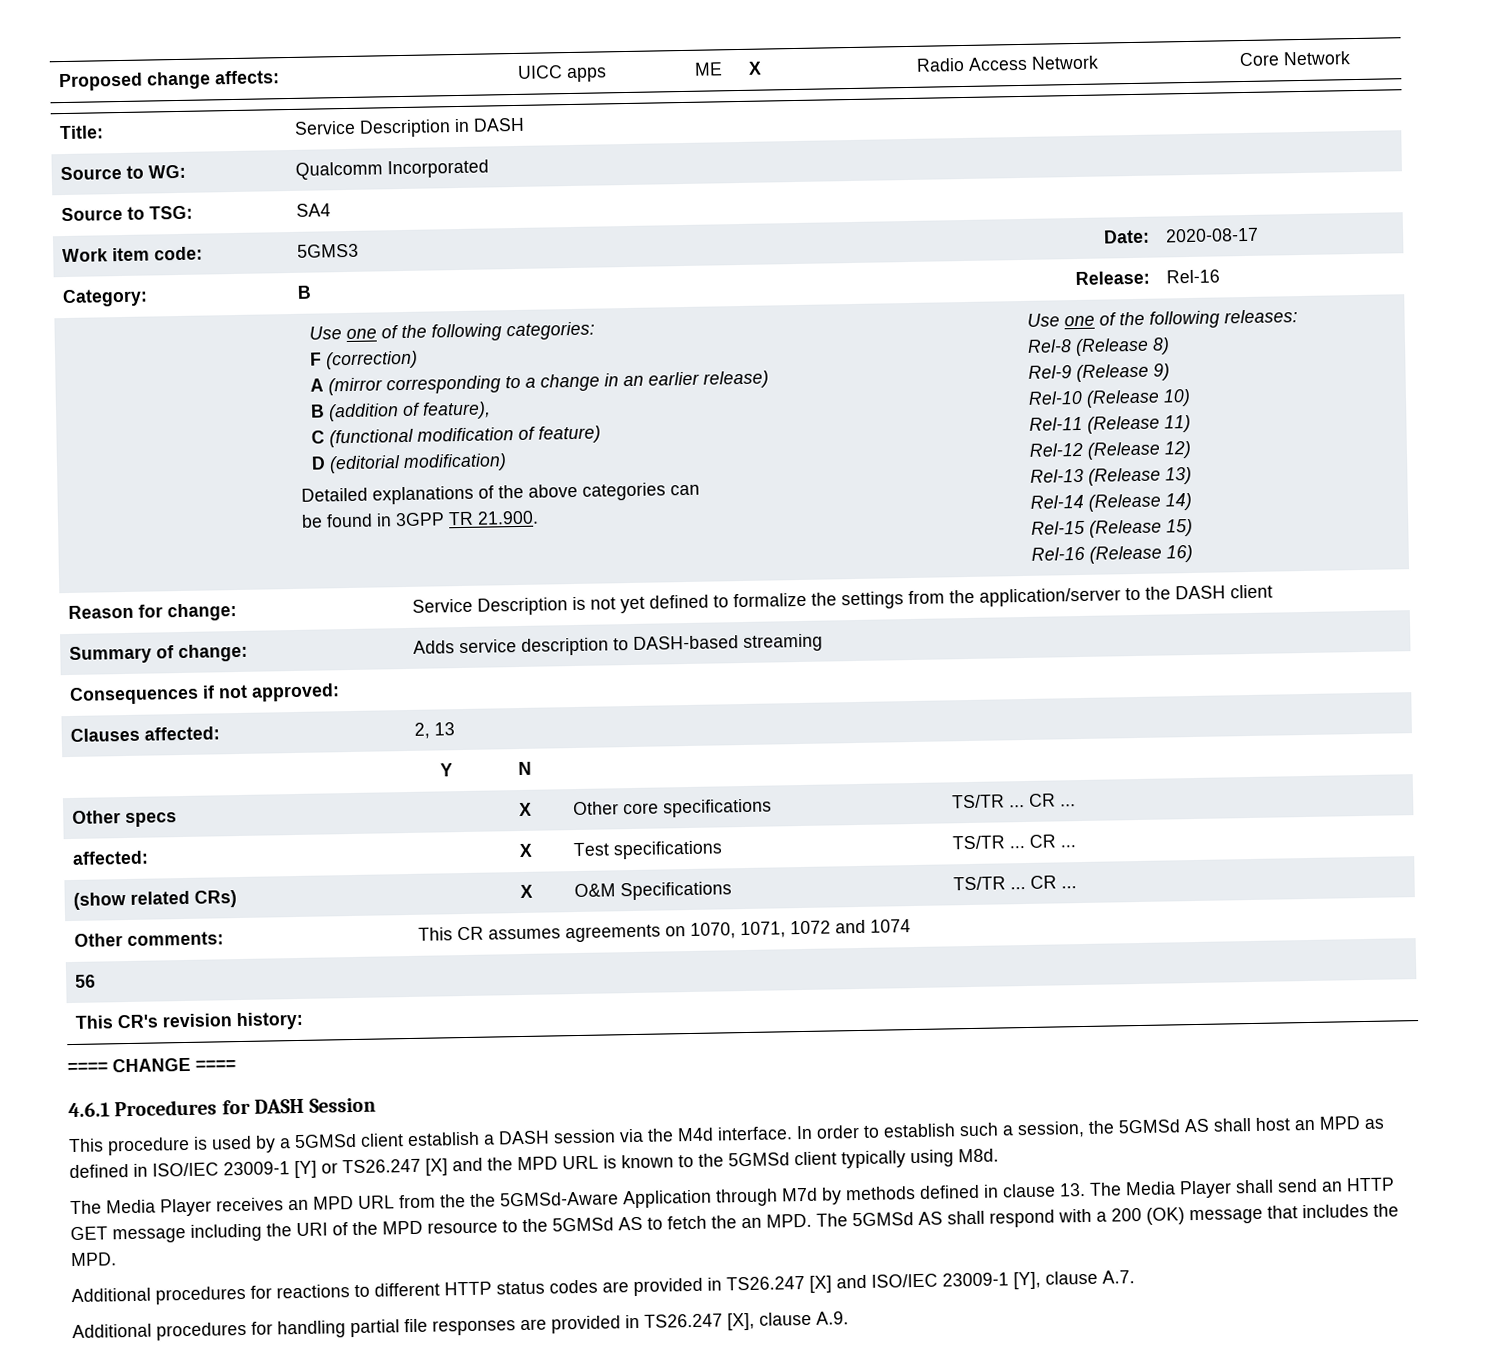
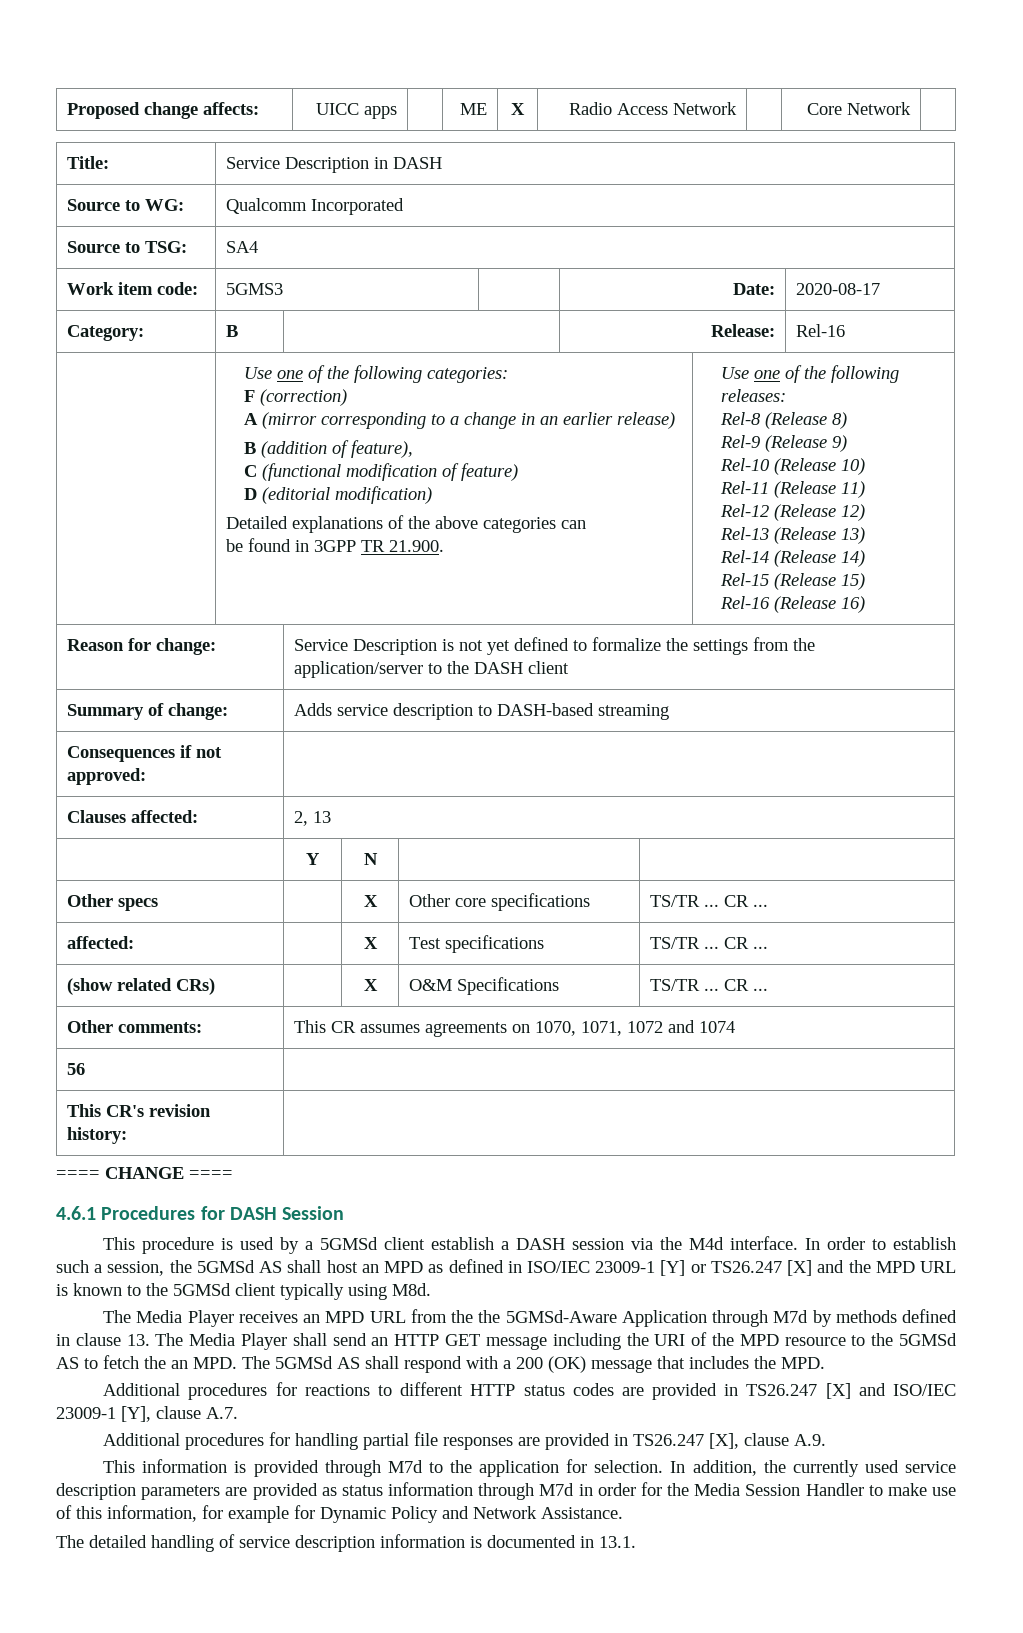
(849, 1318) none -> [103,1459,957,1477] [56,1482,956,1500] [56,1505,623,1523] [56,1534,636,1552] // This information is provided through M7d to the application for selection. In addition, the currently used service description parameters are provided as status information through M7d in order for the Media Session Handler to make use of this information, for example for Dynamic Policy and Network Assistance. // The detailed handling of service description information is documented in 13.1.

